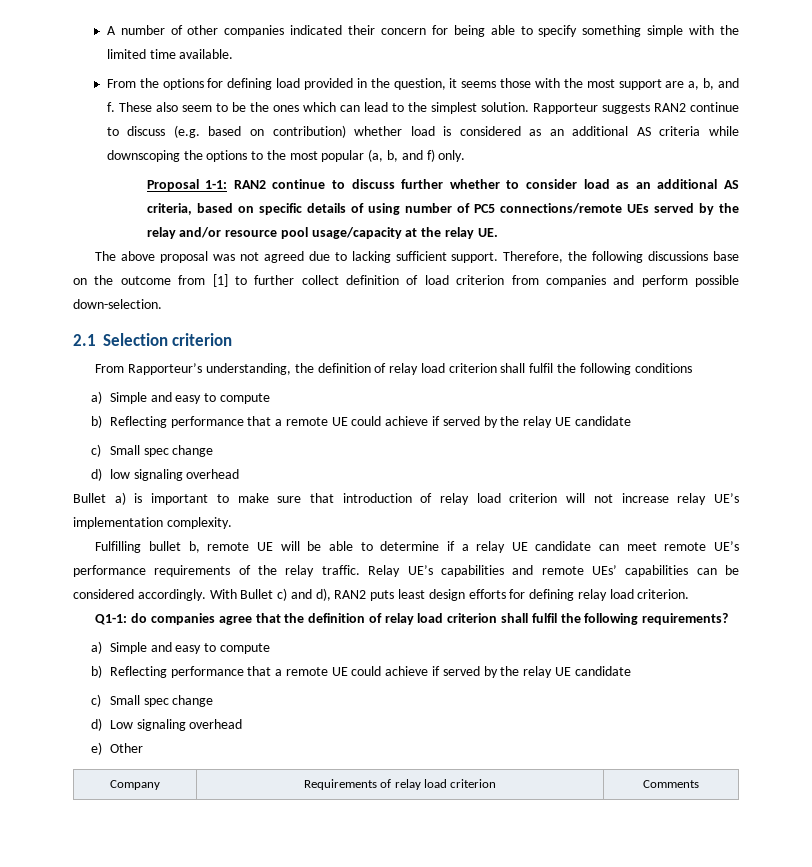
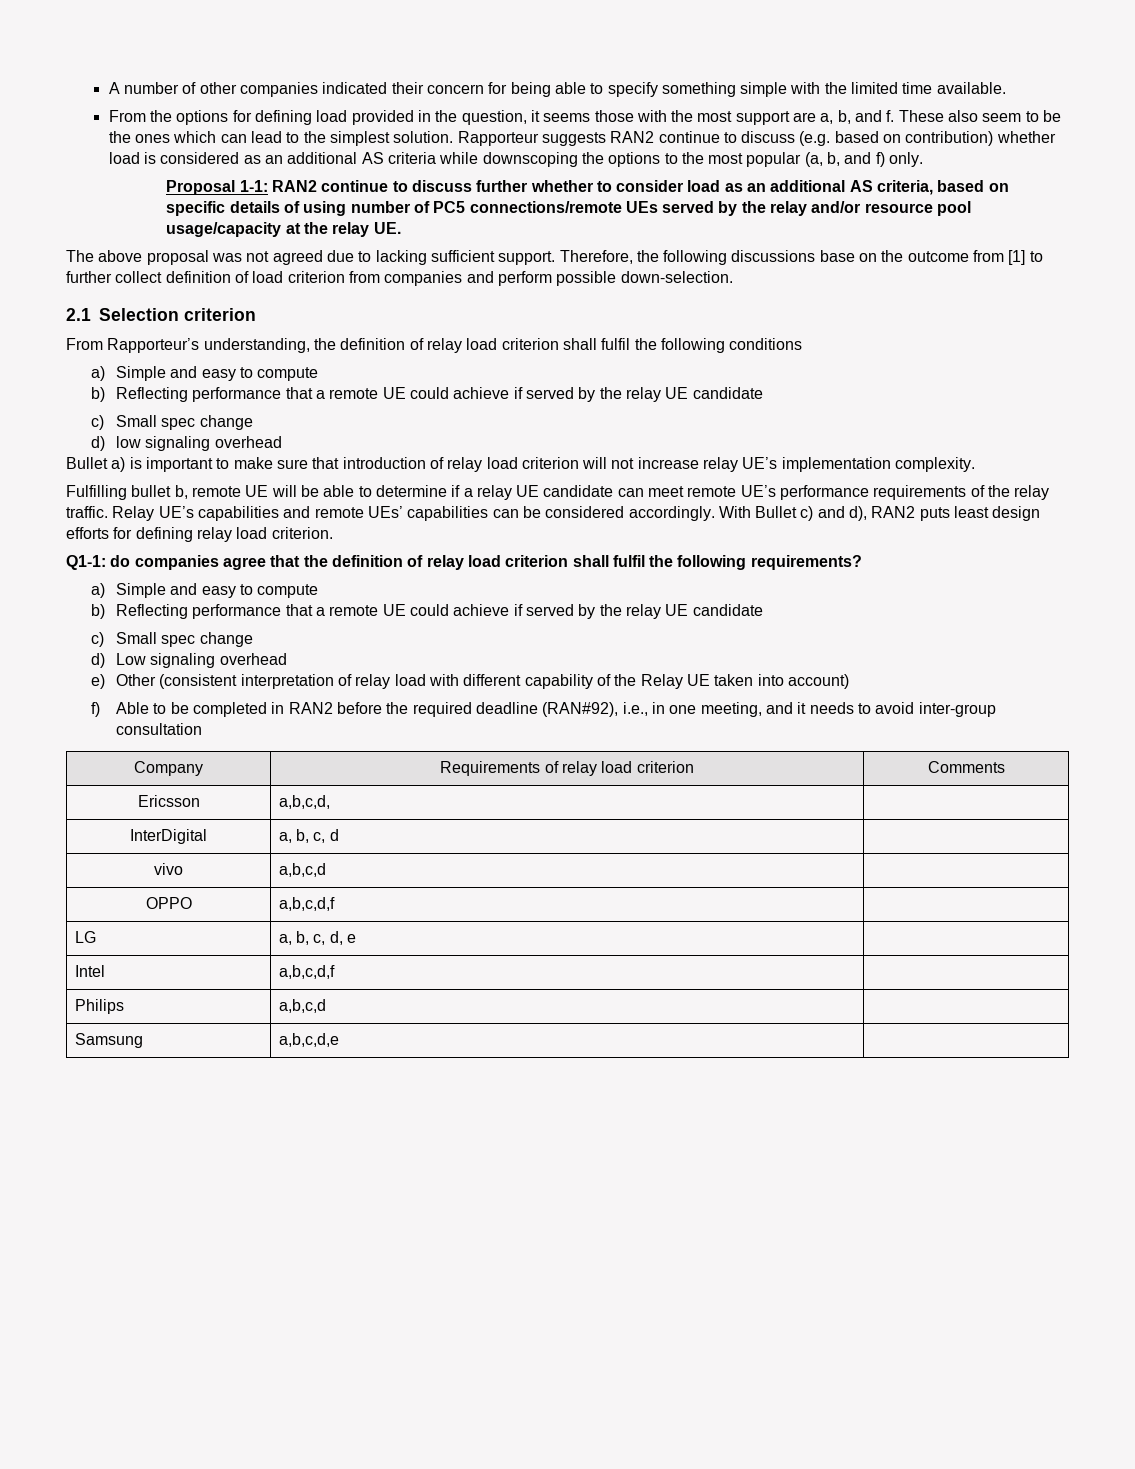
(143, 748) none -> [159,674,849,689] [91,702,996,717] [116,723,203,735] (consistent interpretation of relay load with different capability of the Relay UE taken into account) // f) Able to be completed in RAN2 before the required deadline (RAN#92), i.e., in one meeting, and it needs to avoid inter-group consultation
(699, 784) none -> [137,795,200,807] [278,795,330,809] [130,829,207,844] [278,829,339,843] [154,863,183,875] [278,863,326,877] [145,897,192,909] [278,897,335,911] [74,931,96,943] [278,931,356,945] [74,965,105,977] [278,965,335,979] [74,999,124,1014] [278,999,326,1013] [74,1033,143,1048] [278,1033,339,1047] // Ericsson | a,b,c,d, | // InterDigital | a, b, c, d | // vivo | a,b,c,d | // OPPO | a,b,c,d,f | // LG | a, b, c, d, e | // Intel | a,b,c,d,f | // Philips | a,b,c,d | // Samsung | a,b,c,d,e |

